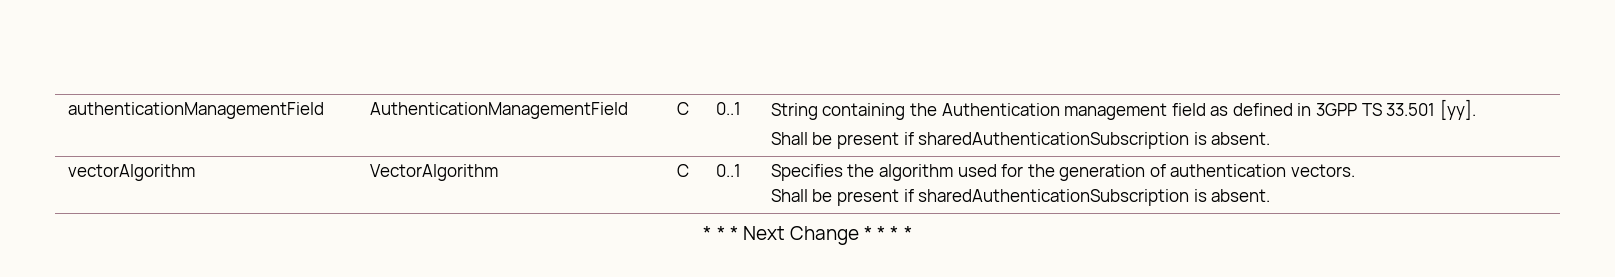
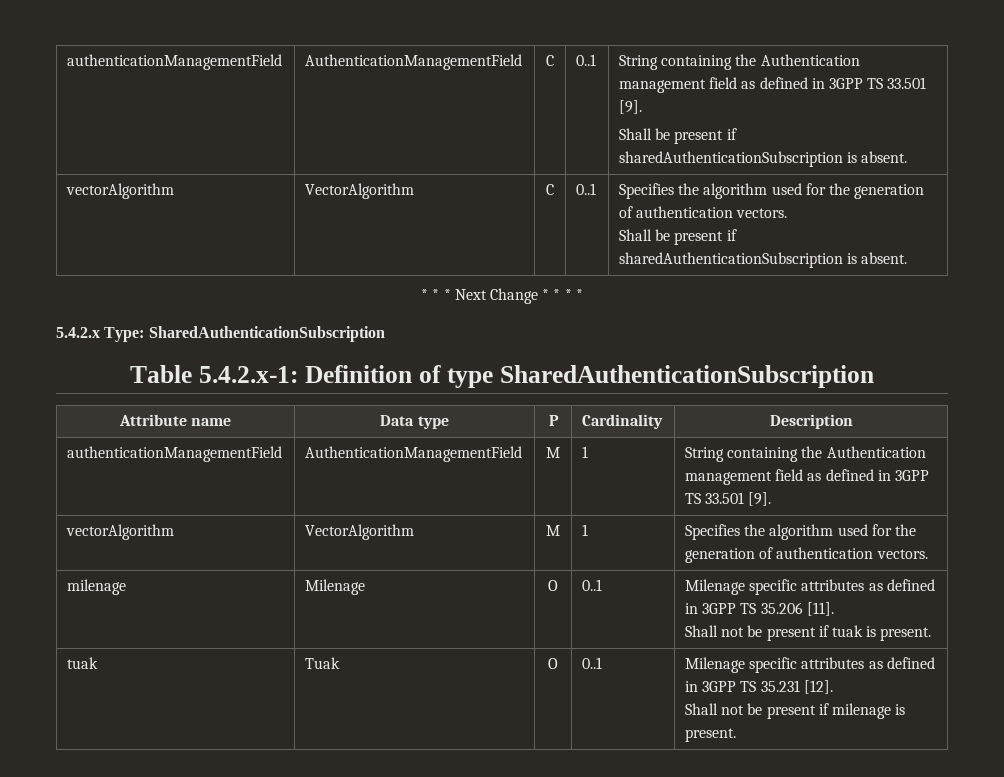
[1439,99,1476,120] [yy]. -> [619,100,643,114] [9].
(912, 233) none -> [56,326,385,342] [130,365,874,388] [118,414,232,426] [380,415,449,429] [548,415,559,426] [582,414,664,429] [769,414,853,429] [67,446,283,462] [305,446,523,462] [546,447,560,458] [582,446,589,458] [685,446,926,462] [685,469,929,485] [685,492,772,506] [66,524,175,540] [305,524,415,540] [546,525,560,536] [582,524,589,536] [685,524,916,540] [685,547,928,563] [67,579,127,595] [305,579,366,595] [548,580,558,591] [582,579,603,591] [685,579,935,595] [685,602,834,616] [685,625,932,641] [67,657,99,669] [305,657,341,669] [548,658,558,669] [582,657,603,669] [685,657,935,673] [685,680,833,694] [685,703,906,719] [685,728,737,742] // 5.4.2.x Type: SharedAuthenticationSubscription // Table 5.4.2.x-1: Definition of type SharedAuthenticationSubscription // Attribute name | Data type | P | Cardinality | Description // authenticationManagementField | AuthenticationManagementField | M | 1 | String containing the Authentication management field as defined in 3GPP TS 33.501 [9]. // vectorAlgorithm | VectorAlgorithm | M | 1 | Specifies the algorithm used for the generation of authentication vectors. // milenage | Milenage | O | 0..1 | Milenage specific attributes as defined in 3GPP TS 35.206 [11]. // Shall not be present if tuak is present. // tuak | Tuak | O | 0..1 | Milenage specific attributes as defined in 3GPP TS 35.231 [12]. // Shall not be present if milenage is present.

